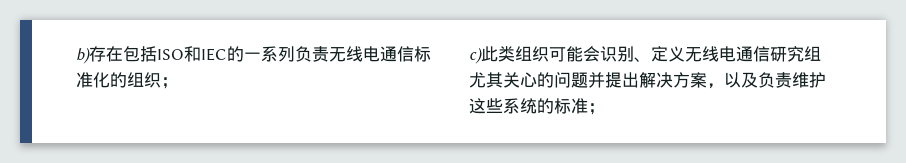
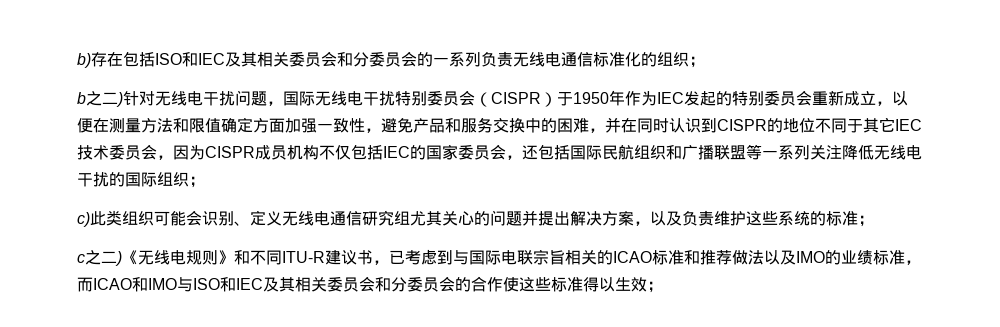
(227, 54) none -> [225,51,417,67] 及其相关委员会和分委员会
(178, 83) none -> [77,90,908,107] [77,117,922,133] [77,144,922,160] [77,172,205,188] // b之二)针对无线电干扰问题，国际无线电干扰特别委员会（CISPR）于1950年作为IEC发起的特别委员会重新成立，以便在测量方法和限值确定方面加强一致性，避免产品和服务交换中的困难，并在同时认识到CISPR的地位不同于其它IEC技术委员会，因为CISPR成员机构不仅包括IEC的国家委员会，还包括国际民航组织和广播联盟等一系列关注降低无线电干扰的国际组织；
(605, 109) none -> [77,249,921,266] [77,276,663,293] // c之二)《无线电规则》和不同ITU-R建议书，已考虑到与国际电联宗旨相关的ICAO标准和推荐做法以及IMO的业绩标准，而ICAO和IMO与ISO和IEC及其相关委员会和分委员会的合作使这些标准得以生效；

